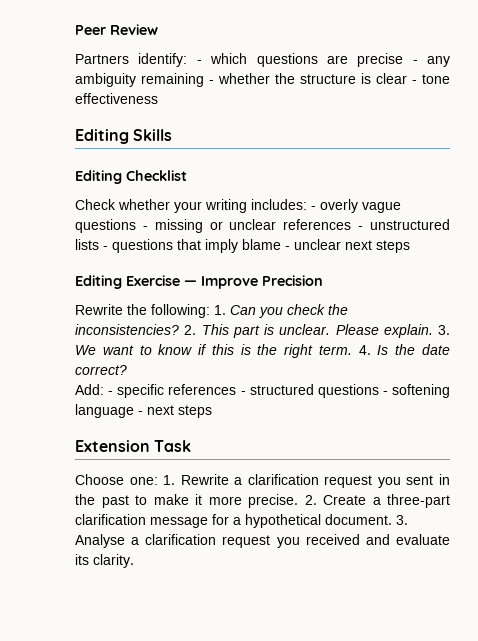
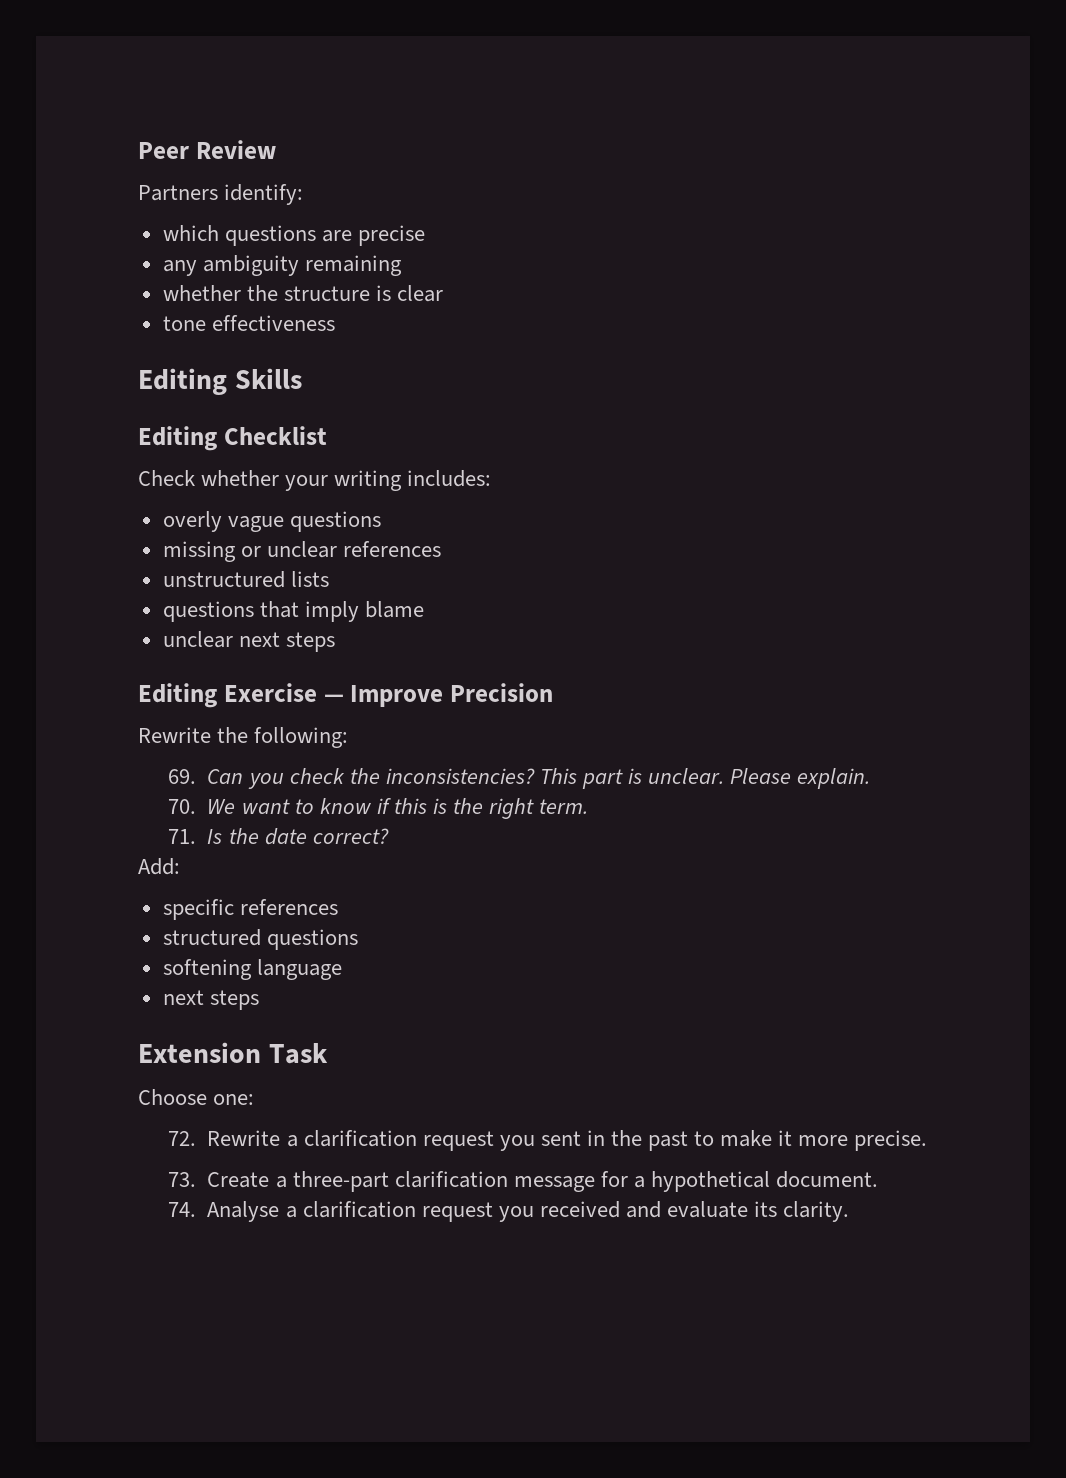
[196,60,202,64] - -> (304, 194) //
[412,60,418,64] - -> (425, 235) //
[209,80,214,84] - -> (402, 265) //
[412,80,417,84] - -> (444, 293) //
[311,206,316,210] - -> (492, 478) //
[142,226,148,230] - -> (381, 521) //
[358,226,364,230] - -> (441, 549) //
[103,246,108,250] - -> (329, 579) //
[285,246,290,250] - -> (424, 609) //
[214,305,226,315] 1. -> [168,769,197,784] // 69.
[184,325,197,335] 2. -> (535, 776) none
[438,325,450,335] 3. -> [168,799,197,814] // 70.
[358,345,371,355] 4. -> [168,829,197,844] // 71.
[108,391,114,395] - -> (180, 866) //
[240,391,246,395] - -> (338, 907) //
[382,391,388,395] - -> (358, 939) //
[138,411,143,415] - -> (342, 969) //
[163,475,176,485] 1. -> [168,1131,197,1146] // 72.
[304,495,317,505] 2. -> [168,1172,197,1187] // 73.
[396,515,408,525] 3. -> [168,1202,197,1217] // 74.

